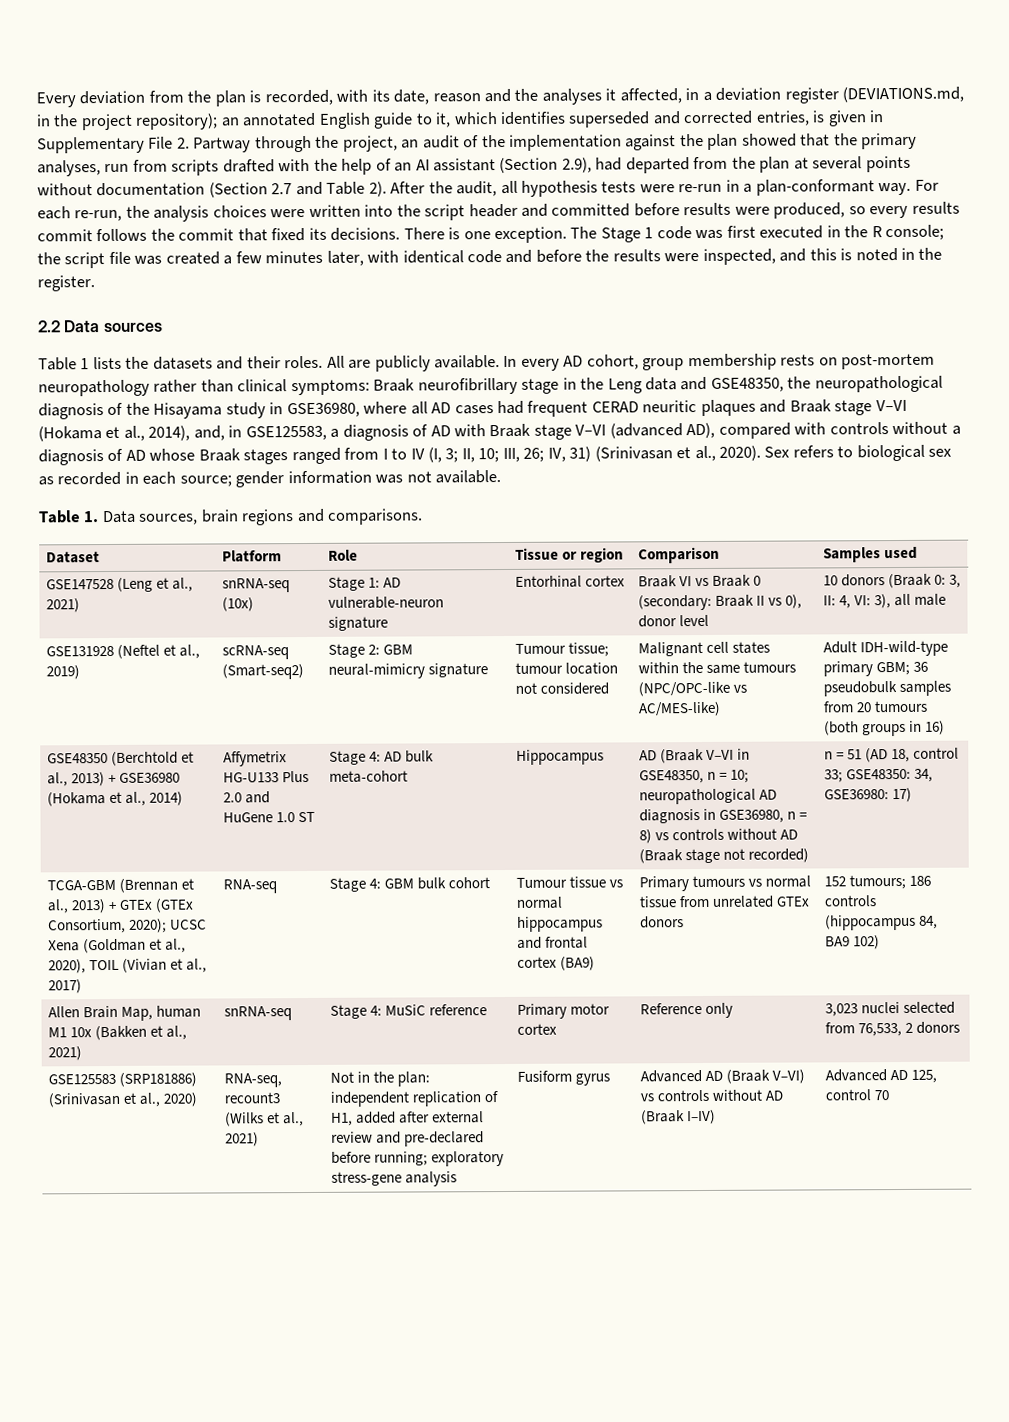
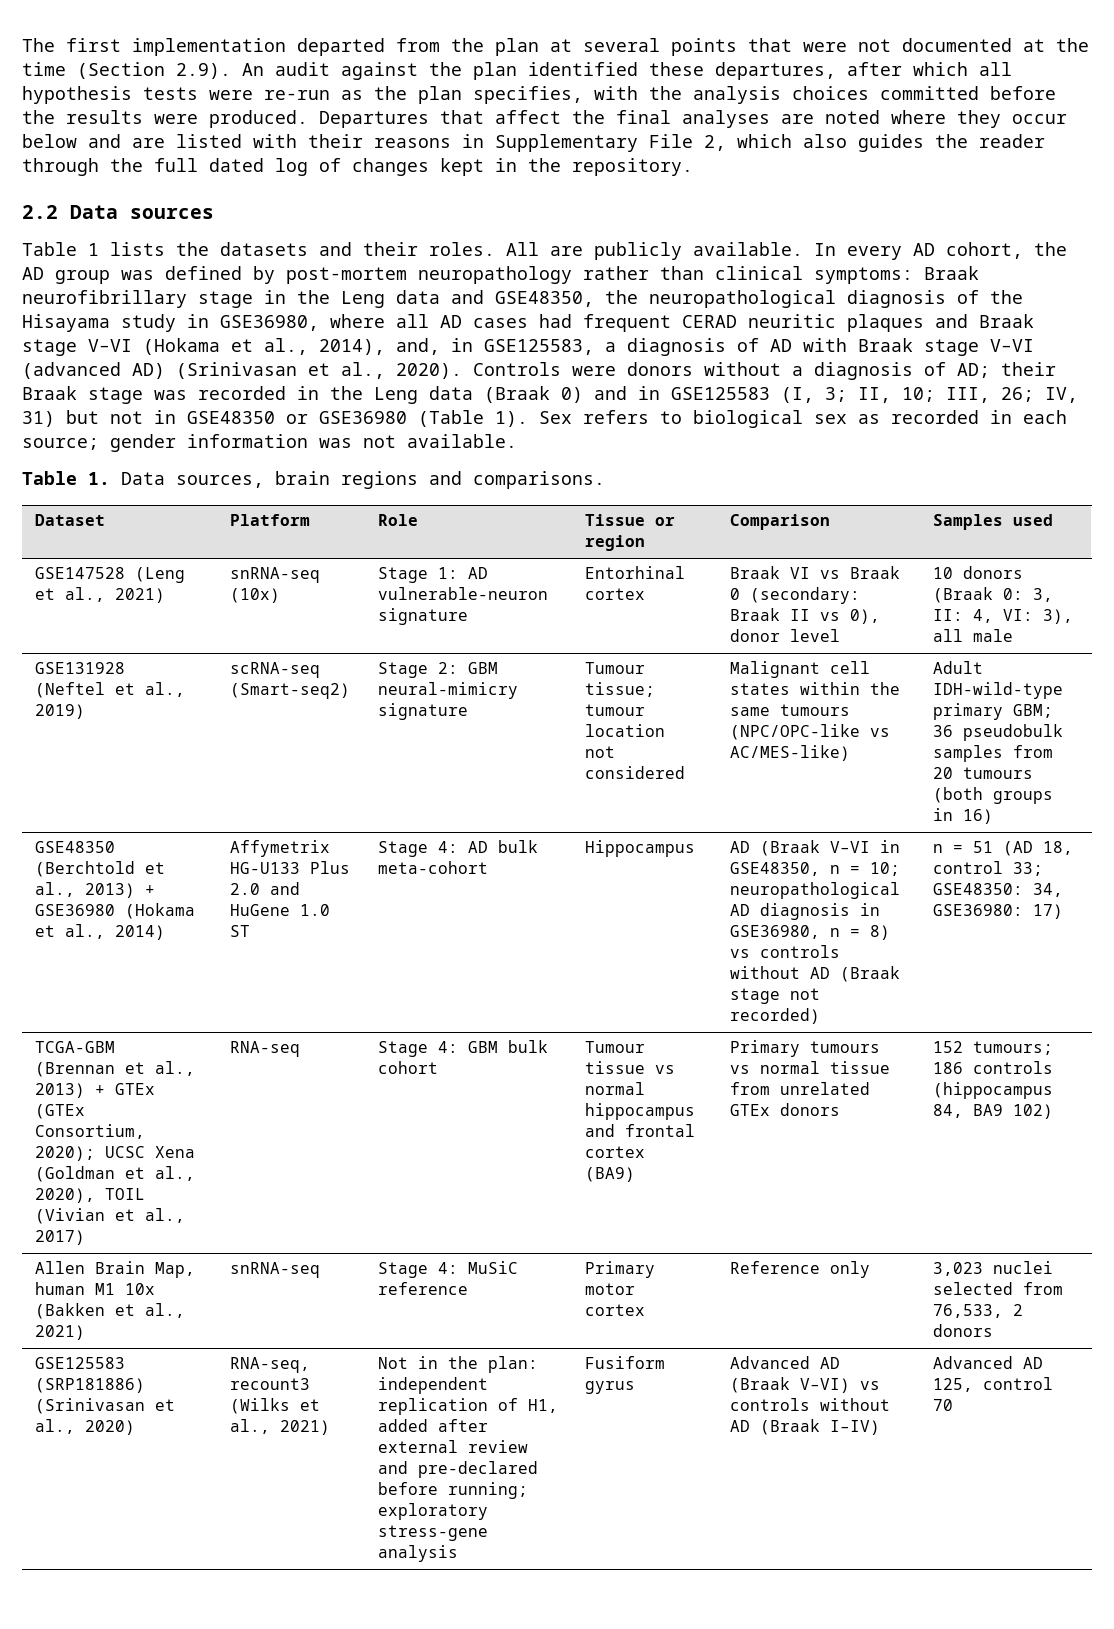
[36,86,965,108] [36,110,885,131] [37,132,918,154] [37,157,623,177] Every deviation from the plan is recorded, with its date, reason and the analyses it affected, in a deviation register (DEVIATIONS.md, in the project repository); an annotated English guide to it, which identifies superseded and corrected entries, is given in Supplementary File 2. Partway through the project, an audit of the implementation against the plan showed that the primary analyses, run from scripts drafted with the help of an AI assistant (Section 2.9), had -> [22,38,286,56] The first implementation
[37,181,498,198] without documentation (Section 2.7 and Table 2). After the audit, -> [748,38,1089,52] [22,62,968,80] that were not documented at the time (Section 2.9). An audit against the plan identified these departures, after which
[725,179,939,196] [37,201,960,222] [37,224,945,244] [37,247,943,269] [37,275,95,292] in a plan-conformant way. For each re-run, the analysis choices were written into the script header and committed before results were produced, so every results commit follows the commit that fixed its decisions. There is one exception. The Stage 1 code was first executed in the R console; the script file was created a few minutes later, with identical code and before the results were inspected, and this is noted in the register. -> [341,86,1056,104] [22,110,1067,128] [22,134,1045,152] [22,158,693,176] as the plan specifies, with the analysis choices committed before the results were produced. Departures that affect the final analyses are noted where they occur below and are listed with their reasons in Supplementary File 2, which also guides the reader through the full dated log of changes kept in the repository.
[642,353,838,371] group membership rests on -> [1034,242,1067,256] [22,266,275,284] the AD group was defined by
[686,421,961,439] [38,447,425,466] AD), compared with controls without a diagnosis of AD whose Braak stages ranged from I to IV -> [132,362,1056,380] [22,386,770,404] AD) (Srinivasan et al., 2020). Controls were donors without a diagnosis of AD; their Braak stage was recorded in the Leng data (Braak 0) and in GSE125583
[594,445,762,462] (Srinivasan et al., 2020). -> [66,410,528,427] but not in GSE48350 or GSE36980 (Table 1).

